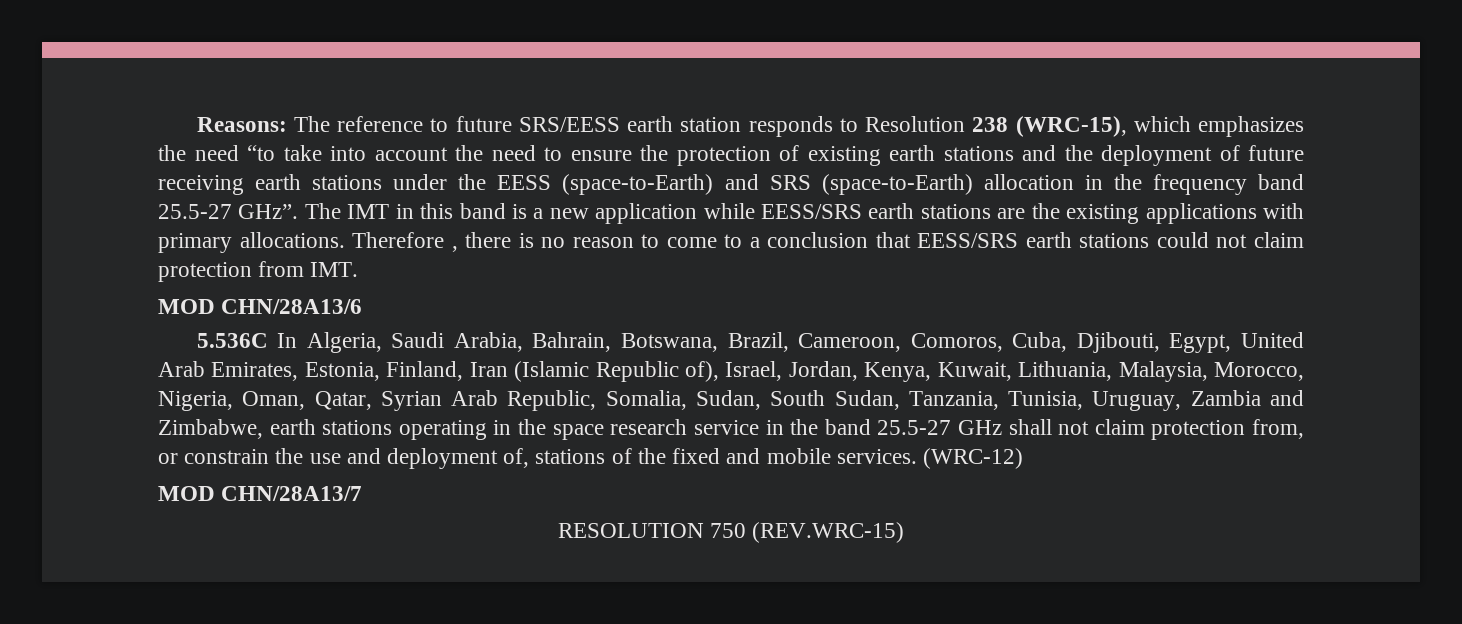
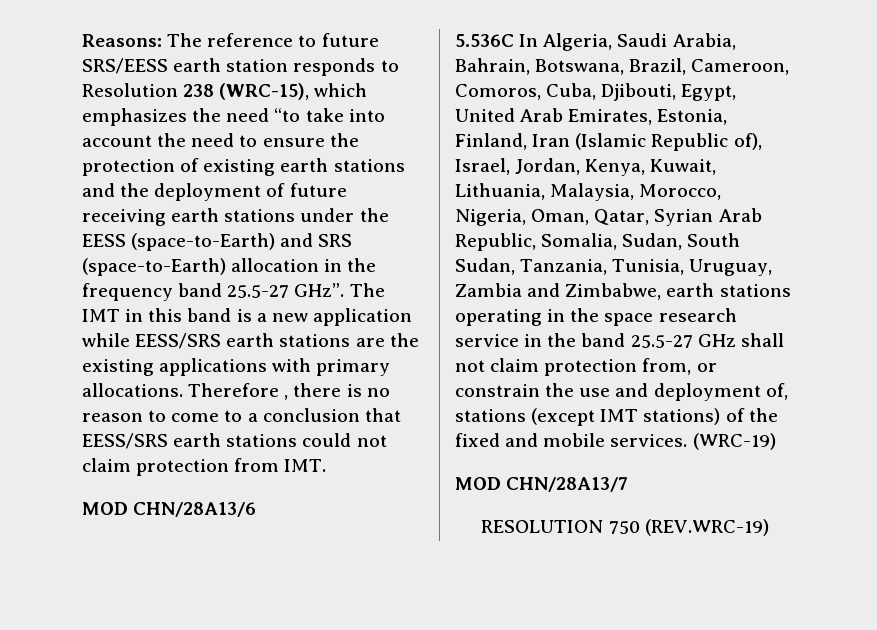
(606, 456) none -> [531,408,721,426] (except IMT stations)
[922,448,1023,469] (WRC-12) -> [692,433,776,450] (WRC-19)
[752,522,905,543] (REV.WRC-15) -> [644,519,769,536] (REV.WRC-19)

